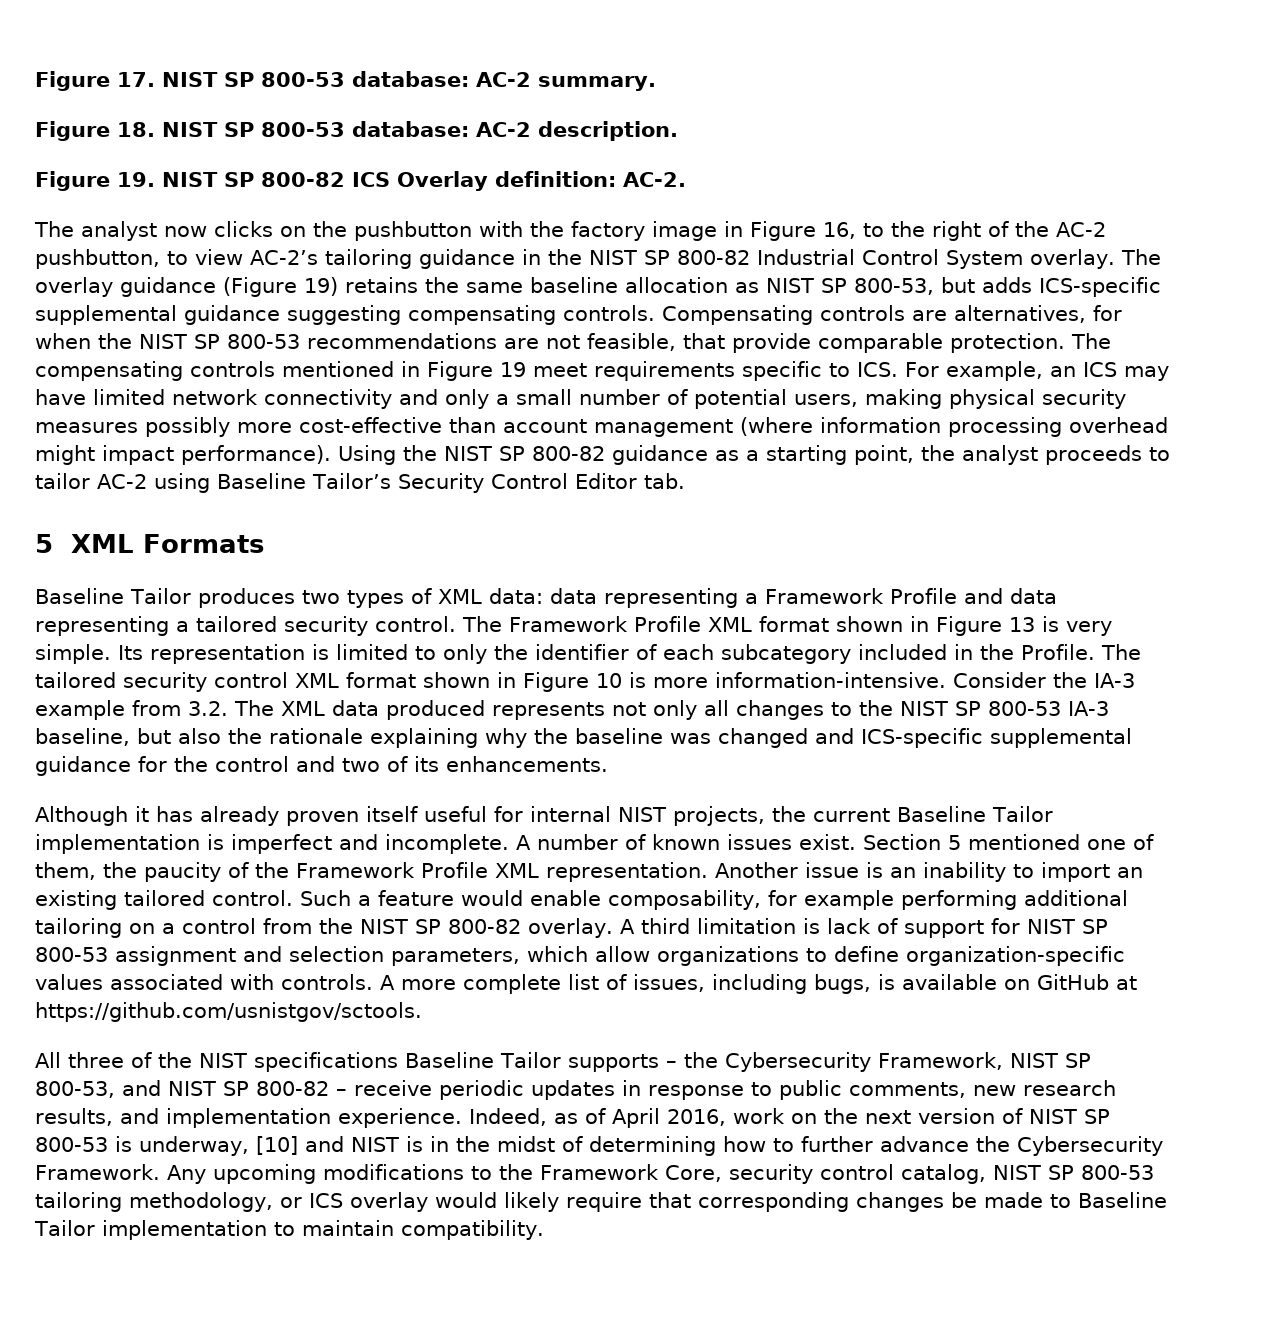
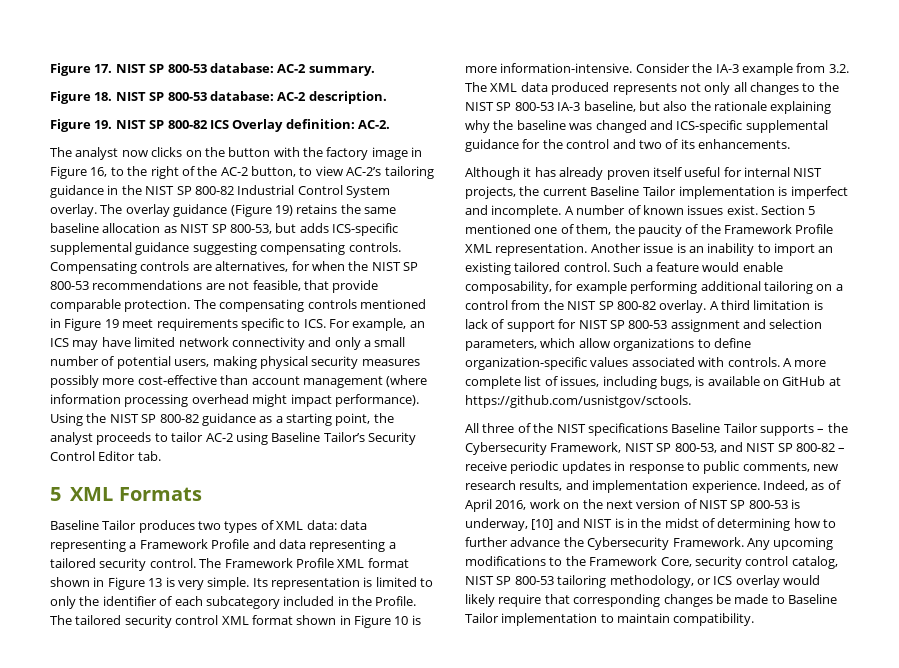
[354,221,472,241] pushbutton -> [228,147,271,157] button
[35,249,160,269] pushbutton, -> [251,166,296,177] button,

